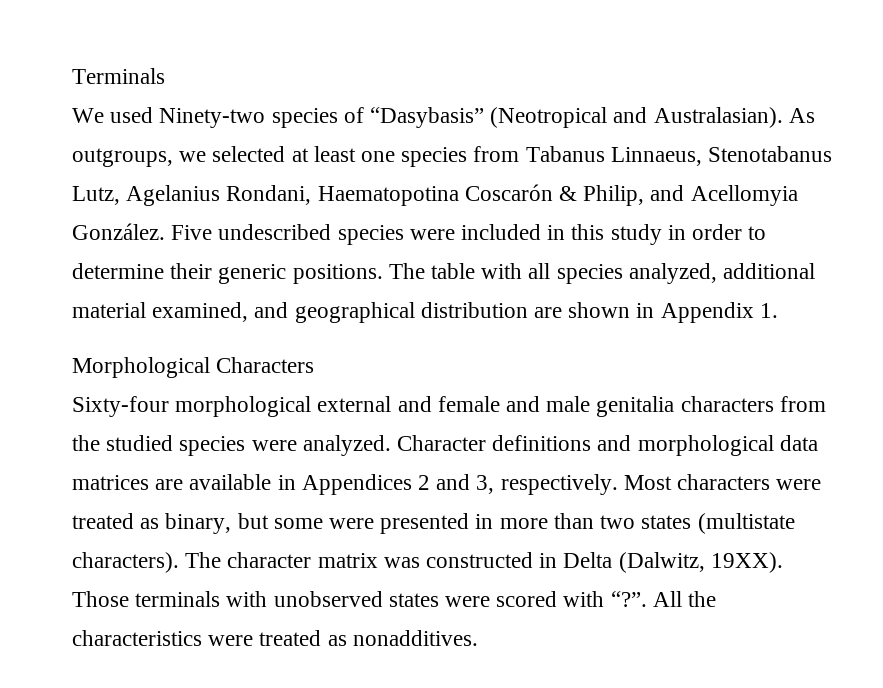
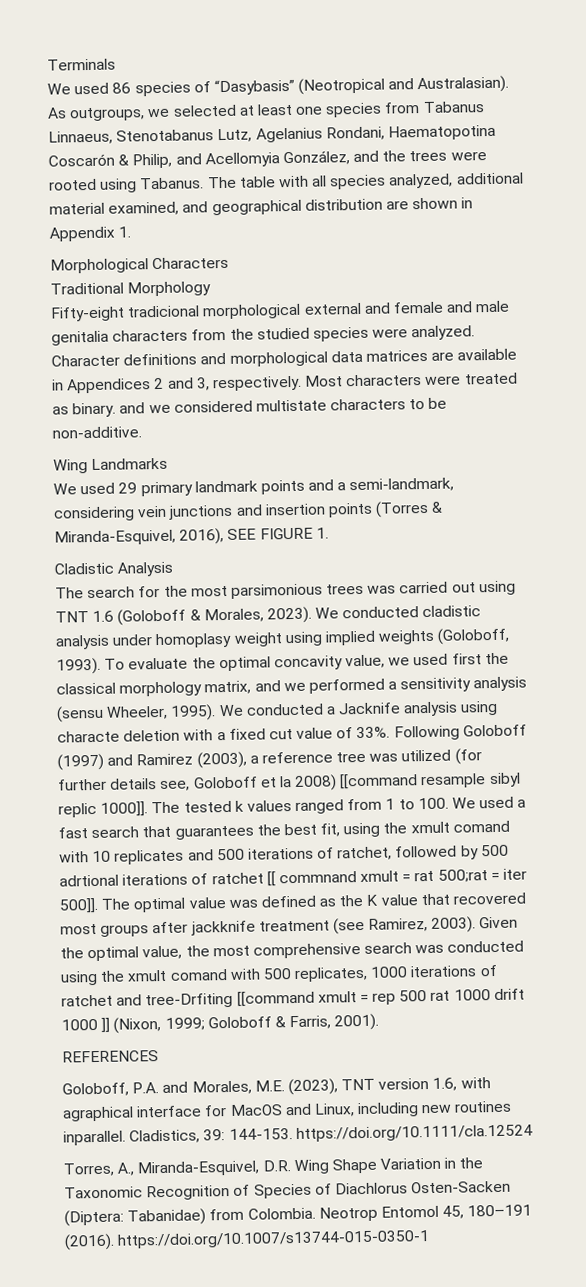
[159,108,266,128] Ninety-two -> [112,82,132,94] 86
[72,223,767,245] [72,263,383,284] González. Five undescribed species were included in this study in order to determine their generic positions. -> [282,150,487,166] [49,177,205,193] González, and the trees were rooted using Tabanus.
[72,396,169,417] Sixty-four -> [50,281,212,297] [50,305,201,322] Traditional Morphology // Fifty-eight tradicional
[165,513,795,534] [72,552,783,573] [72,591,717,607] [72,630,478,646] binary, but some were presented in more than two states (multistate characters). The character matrix was constructed in Delta (Dalwitz, 19XX). Those terminals with unobserved states were scored with “?”. All the characteristics were treated as nonadditives. -> [72,397,448,418] [52,426,142,439] [53,457,169,474] [53,477,455,497] [53,500,444,522] [54,527,329,546] [54,561,174,577] [55,580,516,599] [55,605,482,626] [55,627,511,650] [56,652,509,675] [56,676,528,697] [56,700,499,723] [57,724,527,743] [57,748,482,771] [58,772,521,792] [58,796,527,818] [58,820,510,840] [59,844,509,865] [59,868,528,887] [59,892,527,914] [60,916,519,937] [60,940,525,962] [60,964,498,986] [61,988,525,1009] [61,1013,380,1034] [62,1050,159,1063] [62,1077,491,1097] [62,1100,513,1122] [63,1124,533,1146] [63,1157,484,1177] [64,1180,512,1201] [64,1204,533,1227] [64,1230,431,1251] binary. and we considered multistate characters to be non-additive. // Wing Landmarks // We used 29 primary landmark points and a semi-landmark, considering vein junctions and insertion points (Torres & Miranda-Esquivel, 2016), SEE FIGURE 1. // Cladistic Analysis // The search for the most parsimonious trees was carried out using TNT 1.6 (Goloboff & Morales, 2023). We conducted cladistic analysis under homoplasy weight using implied weights (Goloboff, 1993). To evaluate the optimal concavity value, we used first the classical morphology matrix, and we performed a sensitivity analysis (sensu Wheeler, 1995). We conducted a Jacknife analysis using characte deletion with a fixed cut value of 33%. Following Goloboff (1997) and Ramirez (2003), a reference tree was utilized (for further details see, Goloboff et la 2008) [[command resample sibyl replic 1000]]. The tested k values ranged from 1 to 100. We used a fast search that guarantees the best fit, using the xmult comand with 10 replicates and 500 iterations of ratchet, followed by 500 adrtional iterations of ratchet [[ commnand xmult = rat 500;rat = iter 500]]. The optimal value was defined as the K value that recovered most groups after jackknife treatment (see Ramirez, 2003). Given the optimal value, the most comprehensive search was conducted using the xmult comand with 500 replicates, 1000 iterations of ratchet and tree-Drfiting [[command xmult = rep 500 rat 1000 drift 1000 ]] (Nixon, 1999; Goloboff & Farris, 2001). // REFERENCES // Goloboff, P.A. and Morales, M.E. (2023), TNT version 1.6, with agraphical interface for MacOS and Linux, including new routines inparallel. Cladistics, 39: 144-153. https://doi.org/10.1111/cla.12524 // Torres, A., Miranda-Esquivel, D.R. Wing Shape Variation in the Taxonomic Recognition of Species of Diachlorus Osten-Sacken (Diptera: Tabanidae) from Colombia. Neotrop Entomol 45, 180–191 (2016). https://doi.org/10.1007/s13744-015-0350-1

